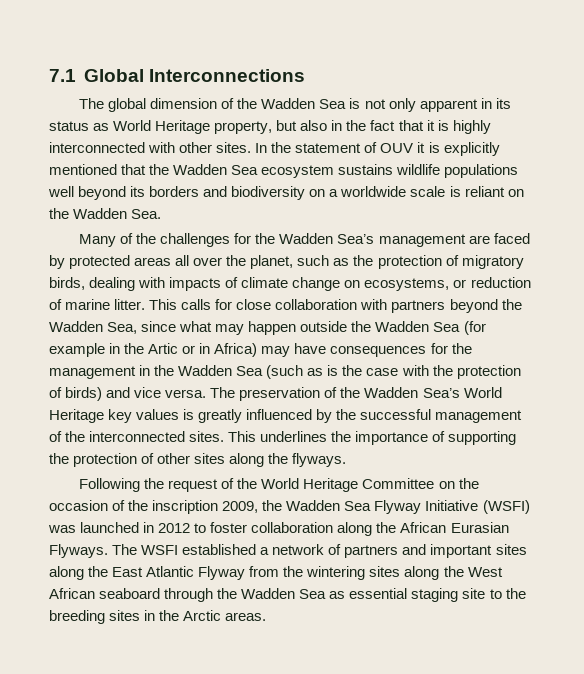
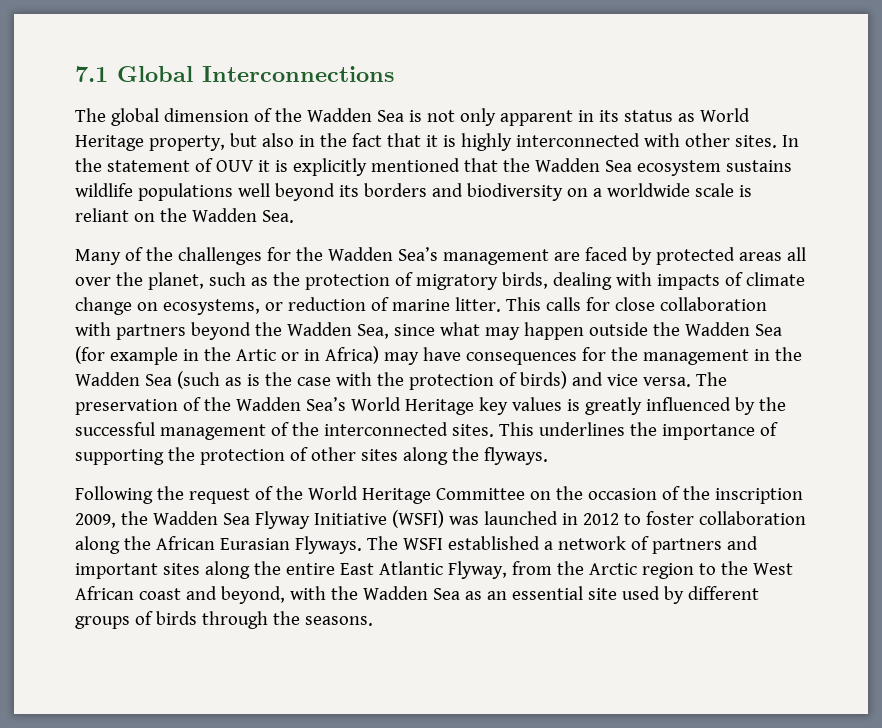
(109, 571) none -> [285,563,335,575] entire
[198,566,246,580] Flyway -> [447,561,507,579] Flyway,
[306,566,503,580] [49,588,526,602] [49,610,267,624] wintering sites along the West African seaboard through the Wadden Sea as essential staging site to the breeding sites in the Arctic areas. -> [588,561,793,579] [75,586,759,604] [75,611,373,629] Arctic region to the West African coast and beyond, with the Wadden Sea as an essential site used by different groups of birds through the seasons.

